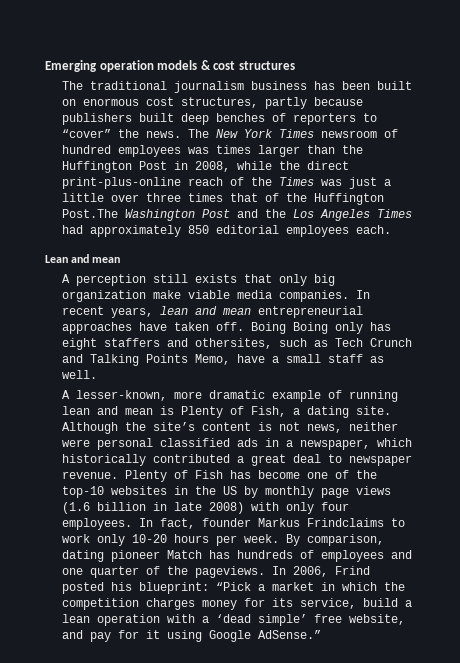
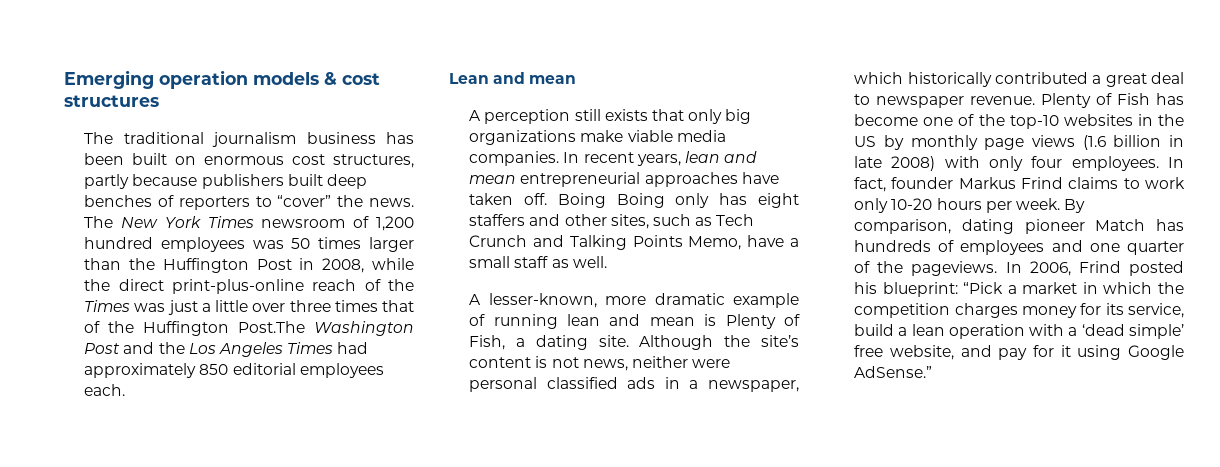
(399, 133) none -> [376,216,414,231] 1,200
(210, 150) none -> [291,238,311,249] 50
[62,290,147,302] organization -> [469,130,577,145] organizations
[195,338,273,349] othersites, -> [564,214,649,229] other sites,
[307,518,385,527] Frindclaims -> [1021,177,1119,189] Frind claims

